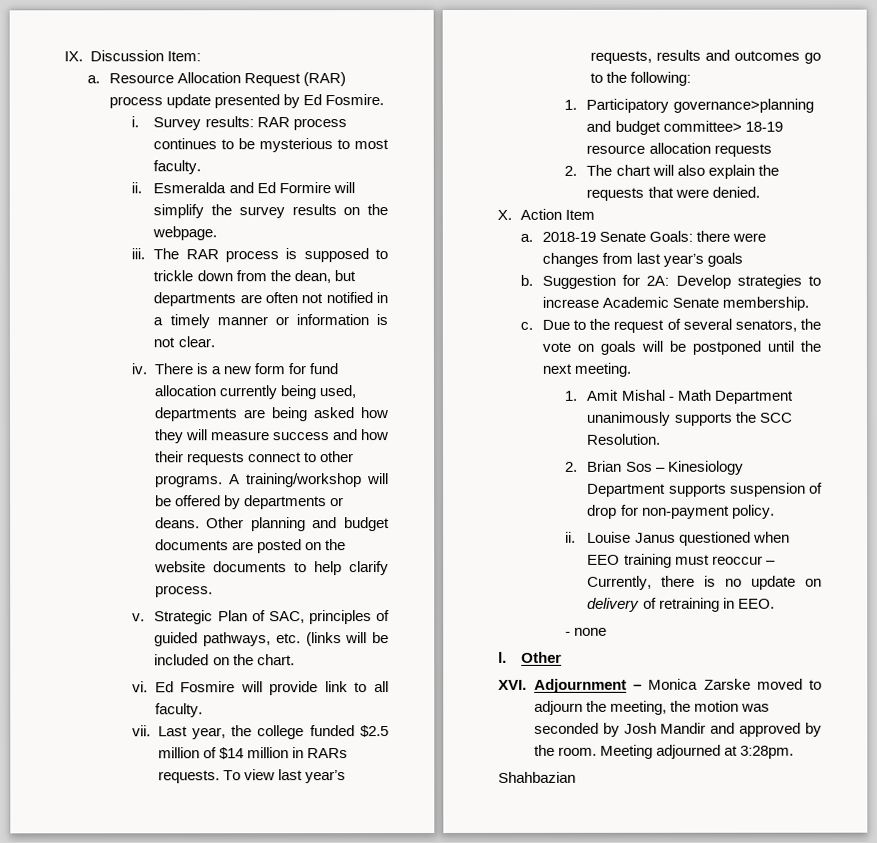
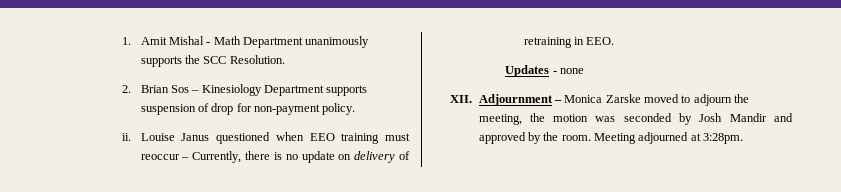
[64,50,201,62] [86,72,347,87] [108,94,385,109] [131,116,347,131] [153,138,389,153] [153,160,202,175] [131,182,355,194] [153,204,389,219] [152,226,218,241] [131,248,388,263] [153,270,356,284] [153,292,388,307] [153,314,388,329] [153,336,215,348] [131,363,338,375] [153,385,356,400] [153,407,389,422] [154,429,389,444] [154,451,354,466] [154,473,389,488] [154,495,344,510] [154,517,391,532] [154,539,346,554] [153,561,390,576] [154,585,213,598] [132,610,390,625] [154,632,390,647] [154,654,295,666] [132,681,389,696] [154,703,203,718] [132,725,389,740] [157,747,348,760] [157,769,346,784] [589,49,821,64] [589,71,691,86] [564,98,814,113] [586,120,783,135] [586,142,772,157] [564,164,779,179] [586,186,760,201] [497,208,595,220] [519,230,767,242] [541,252,744,267] [519,274,821,289] [541,296,810,311] [519,318,821,333] [541,340,821,355] [541,362,631,377] IX. Discussion Item: // a. Resource Allocation Request (RAR) process update presented by Ed Fosmire. // i. Survey results: RAR process continues to be mysterious to most faculty. // ii. Esmeralda and Ed Formire will simplify the survey results on the webpage. // iii. The RAR process is supposed to trickle down from the dean, but departments are often not notified in a timely manner or information is not clear. // iv. There is a new form for fund allocation currently being used, departments are being asked how they will measure success and how their requests connect to other programs. A training/workshop will be offered by departments or deans. Other planning and budget documents are posted on the website documents to help clarify process. // v. Strategic Plan of SAC, principles of guided pathways, etc. (links will be included on the chart. // vi. Ed Fosmire will provide link to all faculty. // vii. Last year, the college funded $2.5 million of $14 million in RARs requests. To view last year’s requests, results and outcomes go to the following: // 1. Participatory governance>planning and budget committee> 18-19 resource allocation requests // 2. The chart will also explain the requests that were denied. // X. Action Item // a. 2018-19 Senate Goals: there were changes from last year’s goals // b. Suggestion for 2A: Develop strategies to increase Academic Senate membership. // c. Due to the request of several senators, the vote on goals will be postponed until the next meeting. // -> (122, 41) none
(775, 603) none -> [505,65,550,77] Updates
[498,651,562,663] [498,679,528,690] l. Other // XVI. -> [450,95,473,103] XII.
[498,771,577,783] // Shahbazian -> (744, 138) none

